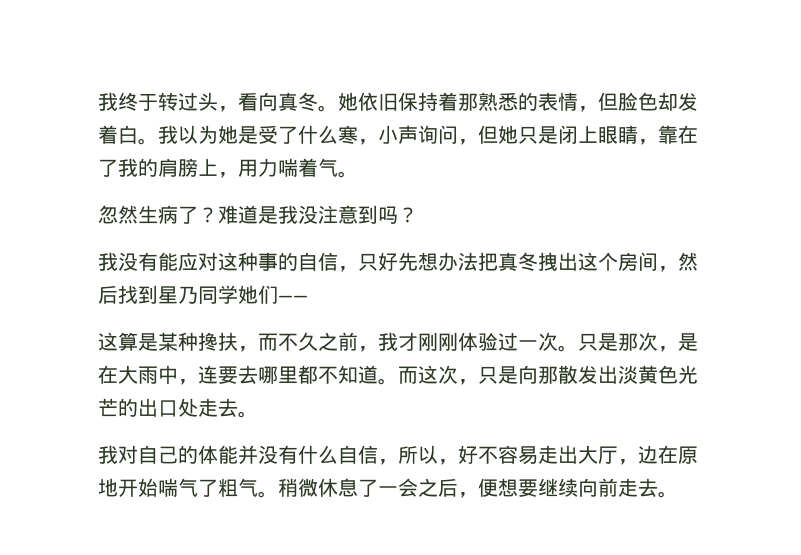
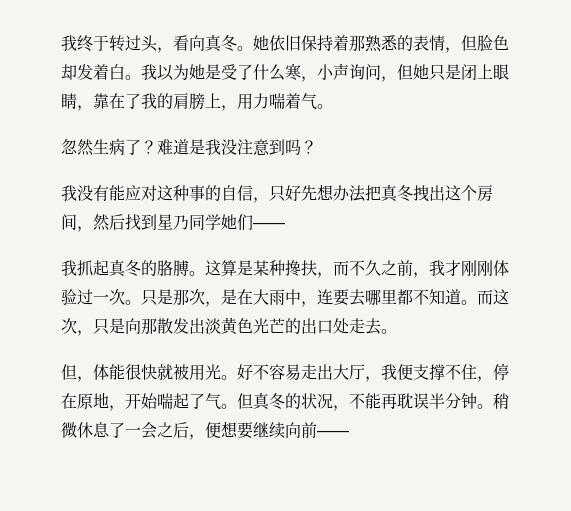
(308, 298) none -> [61,259,205,277] 我抓起真冬的胳膊。
[98,445,458,465] 我对自己的体能并没有什么自信，所以， -> [61,364,237,382] 但，体能很快就被用光。
[638,445,698,464] [98,478,258,497] 边在原地开始喘气了粗气 -> [381,363,509,382] [61,392,477,411] 我便支撑不住，停在原地，开始喘起了气。但真冬的状况，不能再耽误半分钟
[618,478,678,498] 走去。 -> [317,431,349,436] ——

